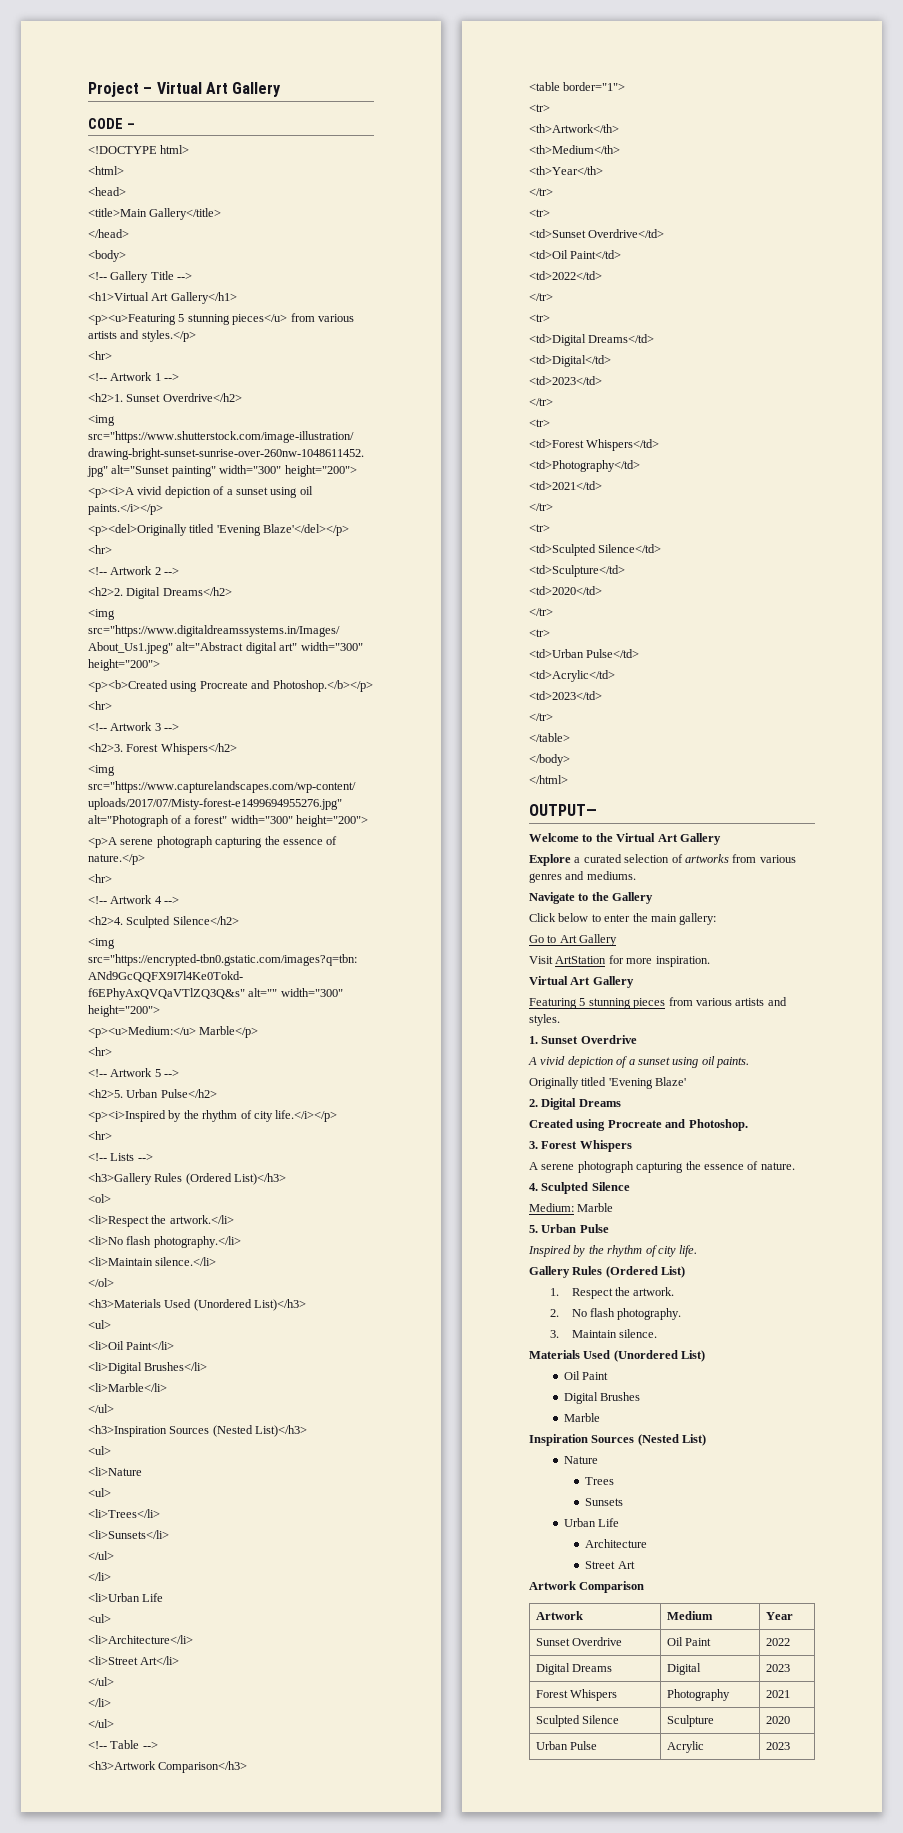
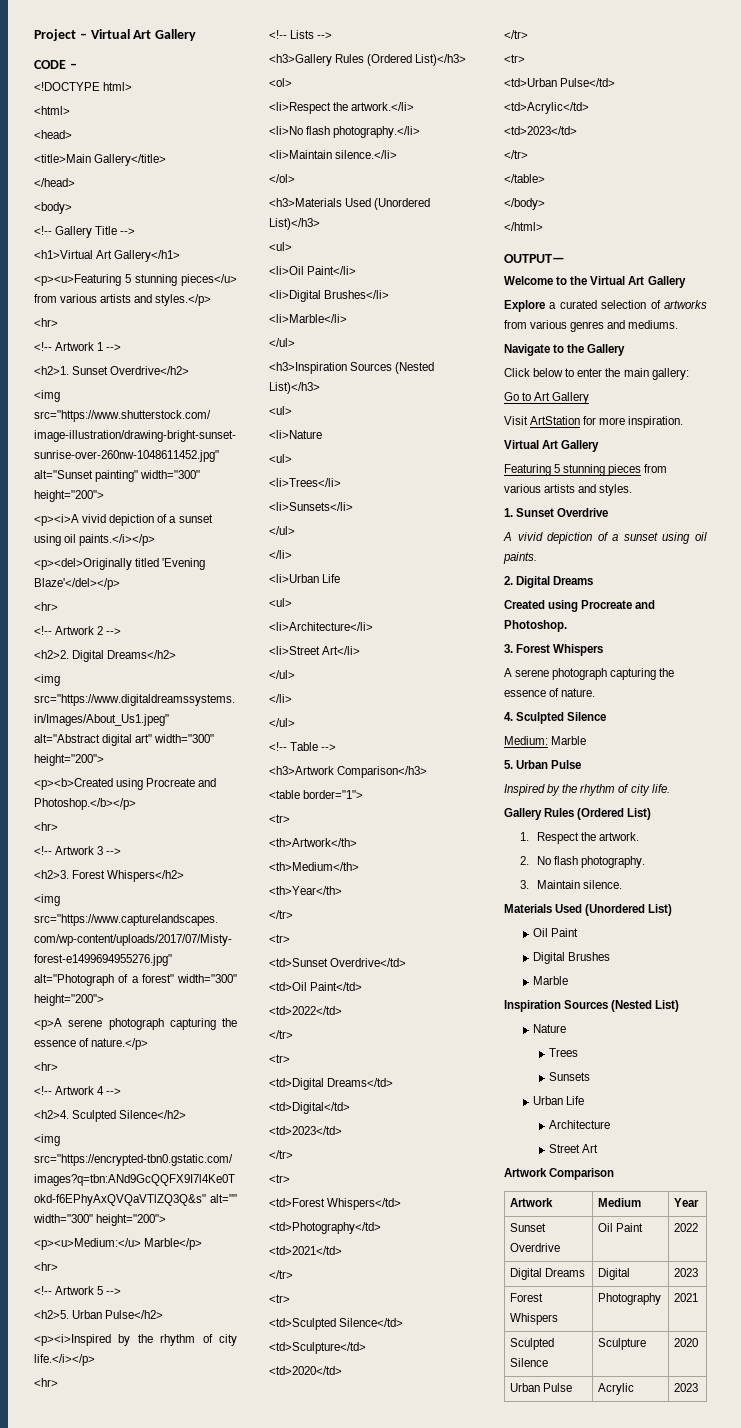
[529,1077,687,1089] // Originally titled 'Evening Blaze' -> (537, 558) none

